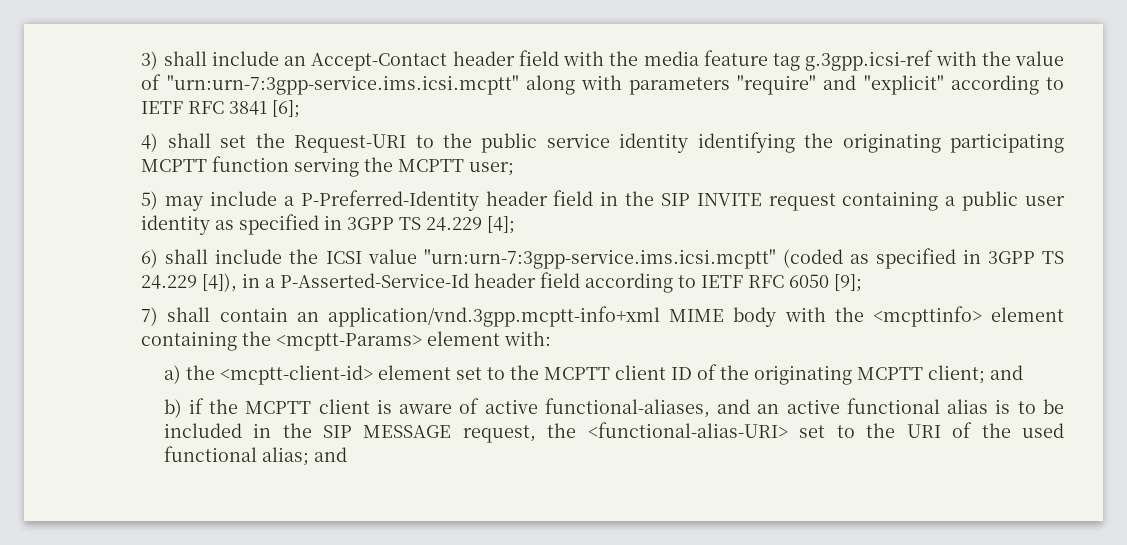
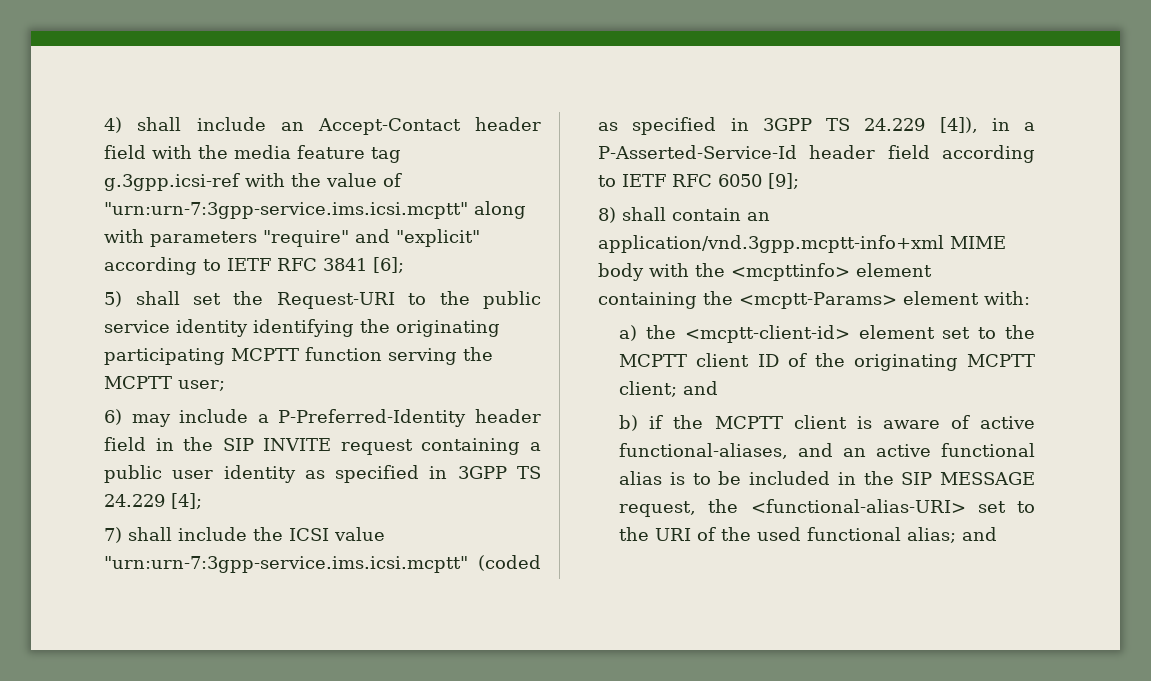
[141,51,159,70] 3) -> [104,117,123,133] 4)
[141,133,159,152] 4) -> [104,291,123,307] 5)
[141,191,159,210] 5) -> [104,409,123,425] 6)
[141,249,159,268] 6) -> [104,527,123,543] 7)
[141,307,159,326] 7) -> [598,207,617,223] 8)

